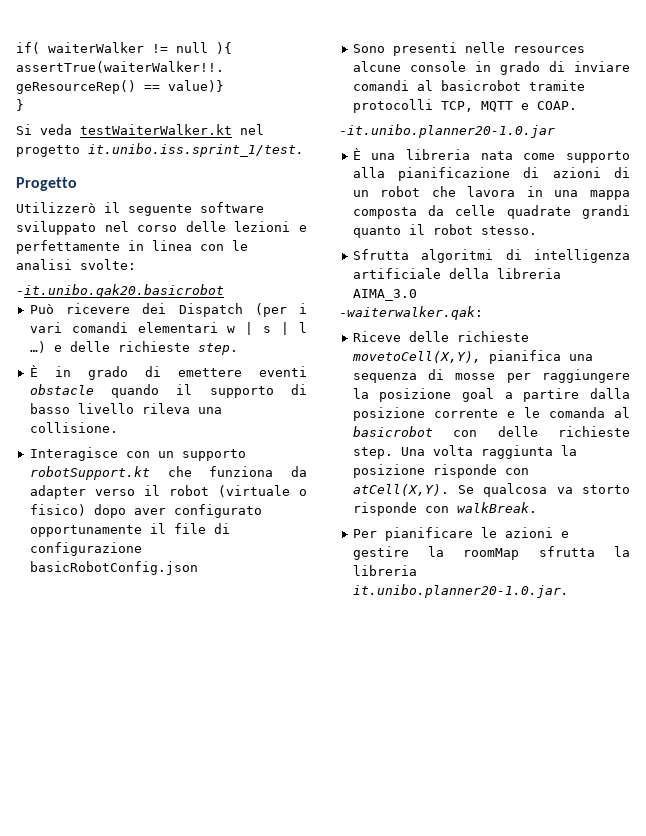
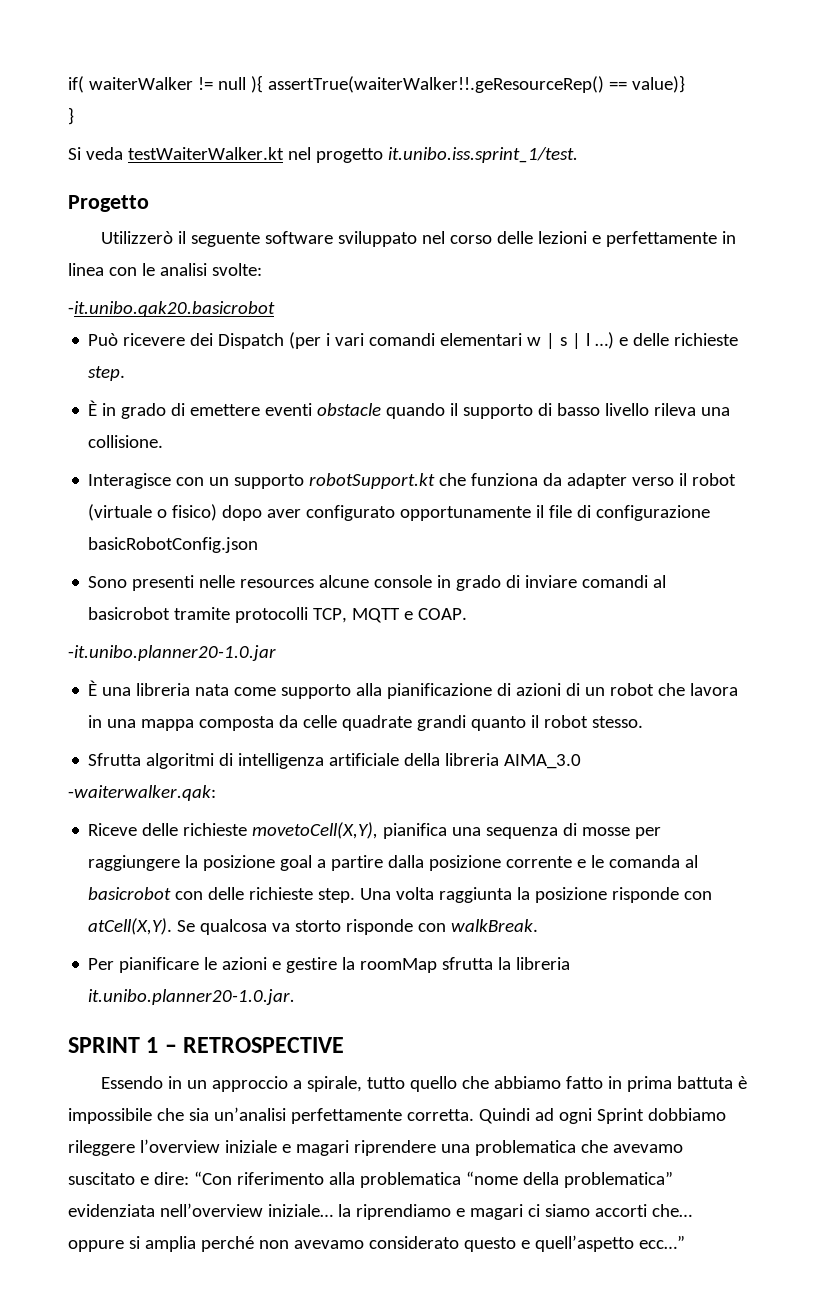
(569, 591) none -> [68,1037,345,1053] [100,1076,747,1092] [68,1107,726,1124] [68,1139,683,1156] [68,1171,673,1188] [68,1203,692,1220] [68,1235,685,1252] // SPRINT 1 – RETROSPECTIVE // Essendo in un approccio a spirale, tutto quello che abbiamo fatto in prima battuta è impossibile che sia un’analisi perfettamente corretta. Quindi ad ogni Sprint dobbiamo rileggere l’overview iniziale e magari riprendere una problematica che avevamo suscitato e dire: “Con riferimento alla problematica “nome della problematica” evidenziata nell’overview iniziale… la riprendiamo e magari ci siamo accorti che… oppure si amplia perché non avevamo considerato questo e quell’aspetto ecc…”

